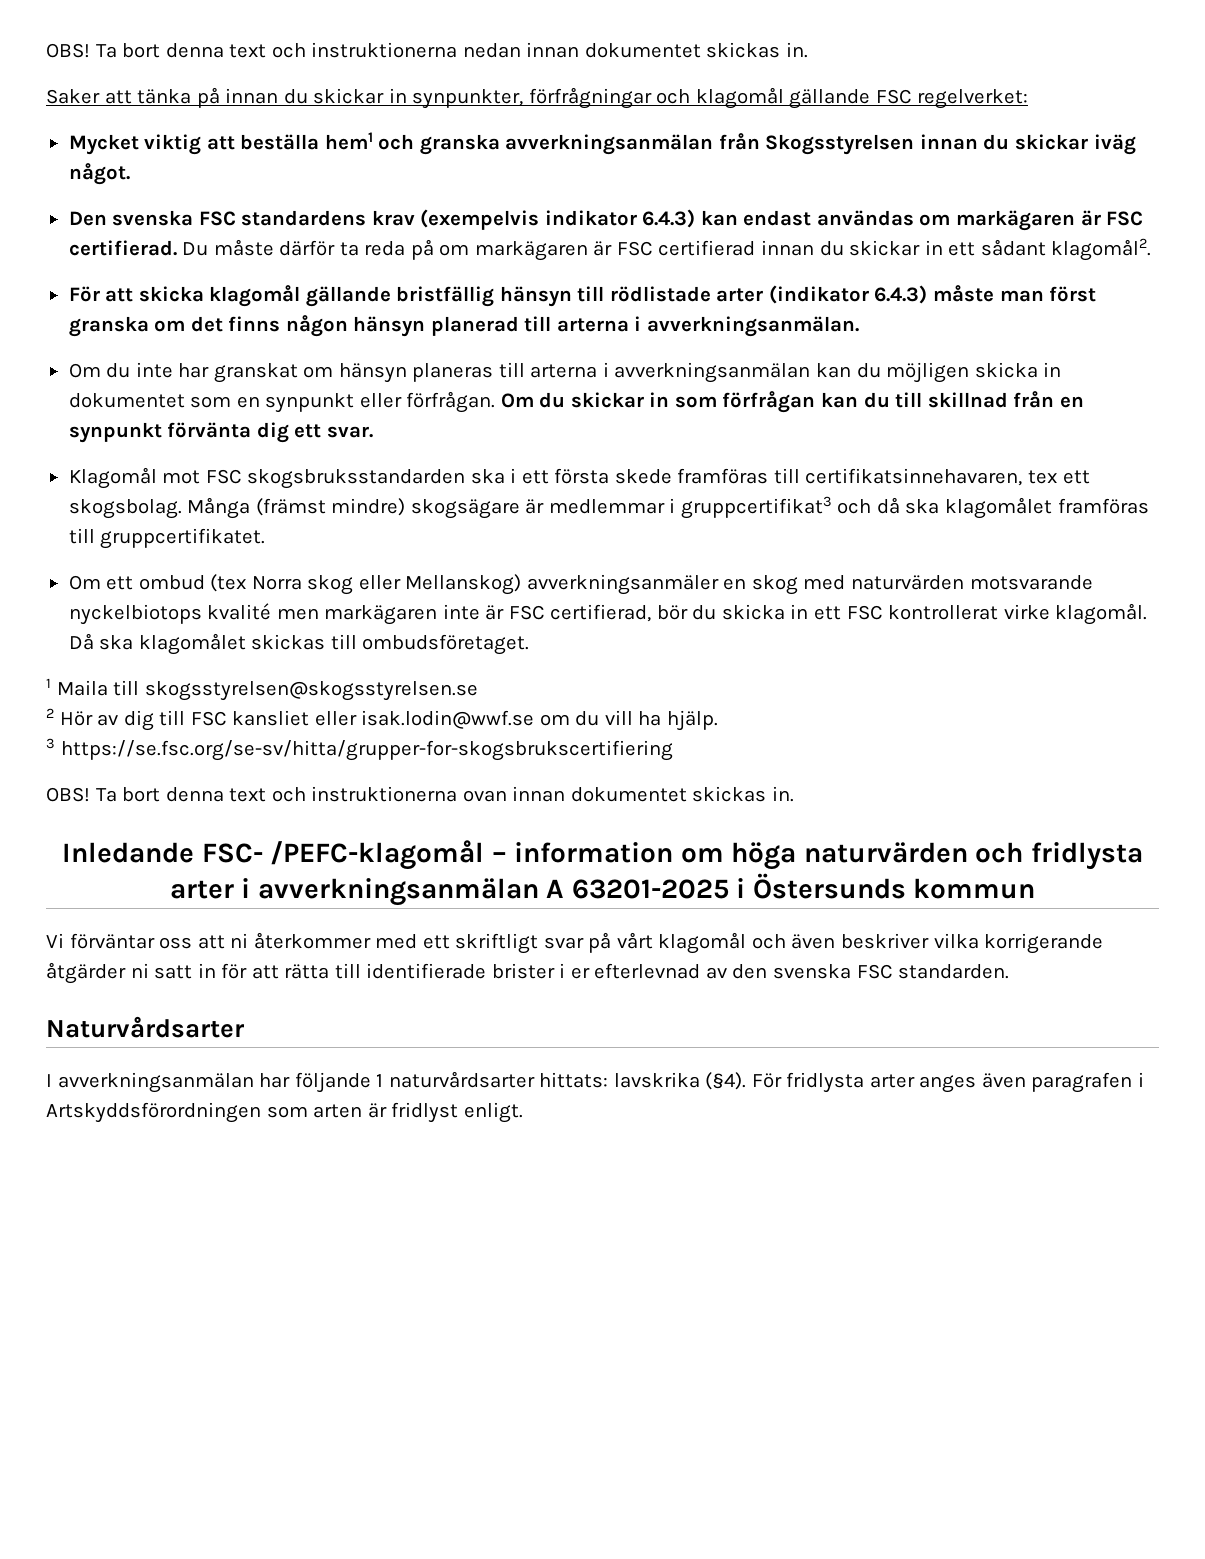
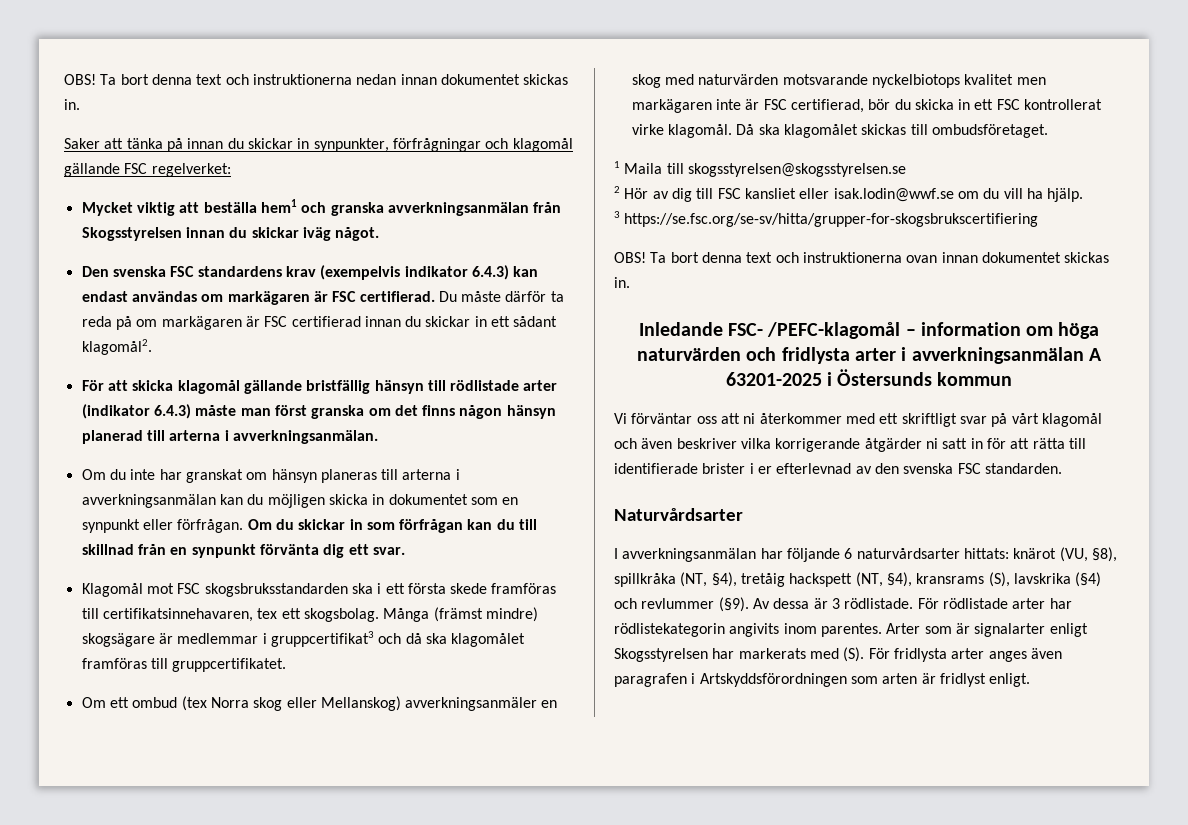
[207,603,272,620] kvalité -> [964,74,1014,85] kvalitet
[376,1074,384,1087] 1 -> [844,548,853,559] 6
[613,1072,747,1090] lavskrika (§4). -> [1013,547,1117,562] [614,572,1102,587] [614,597,1072,612] [614,623,1088,637] [614,647,865,662] knärot (VU, §8), spillkråka (NT, §4), tretåig hackspett (NT, §4), kransrams (S), lavskrika (§4) och revlummer (§9). Av dessa är 3 rödlistade. För rödlistade arter har rödlistekategorin angivits inom parentes. Arter som är signalarter enligt Skogsstyrelsen har markerats med (S).

